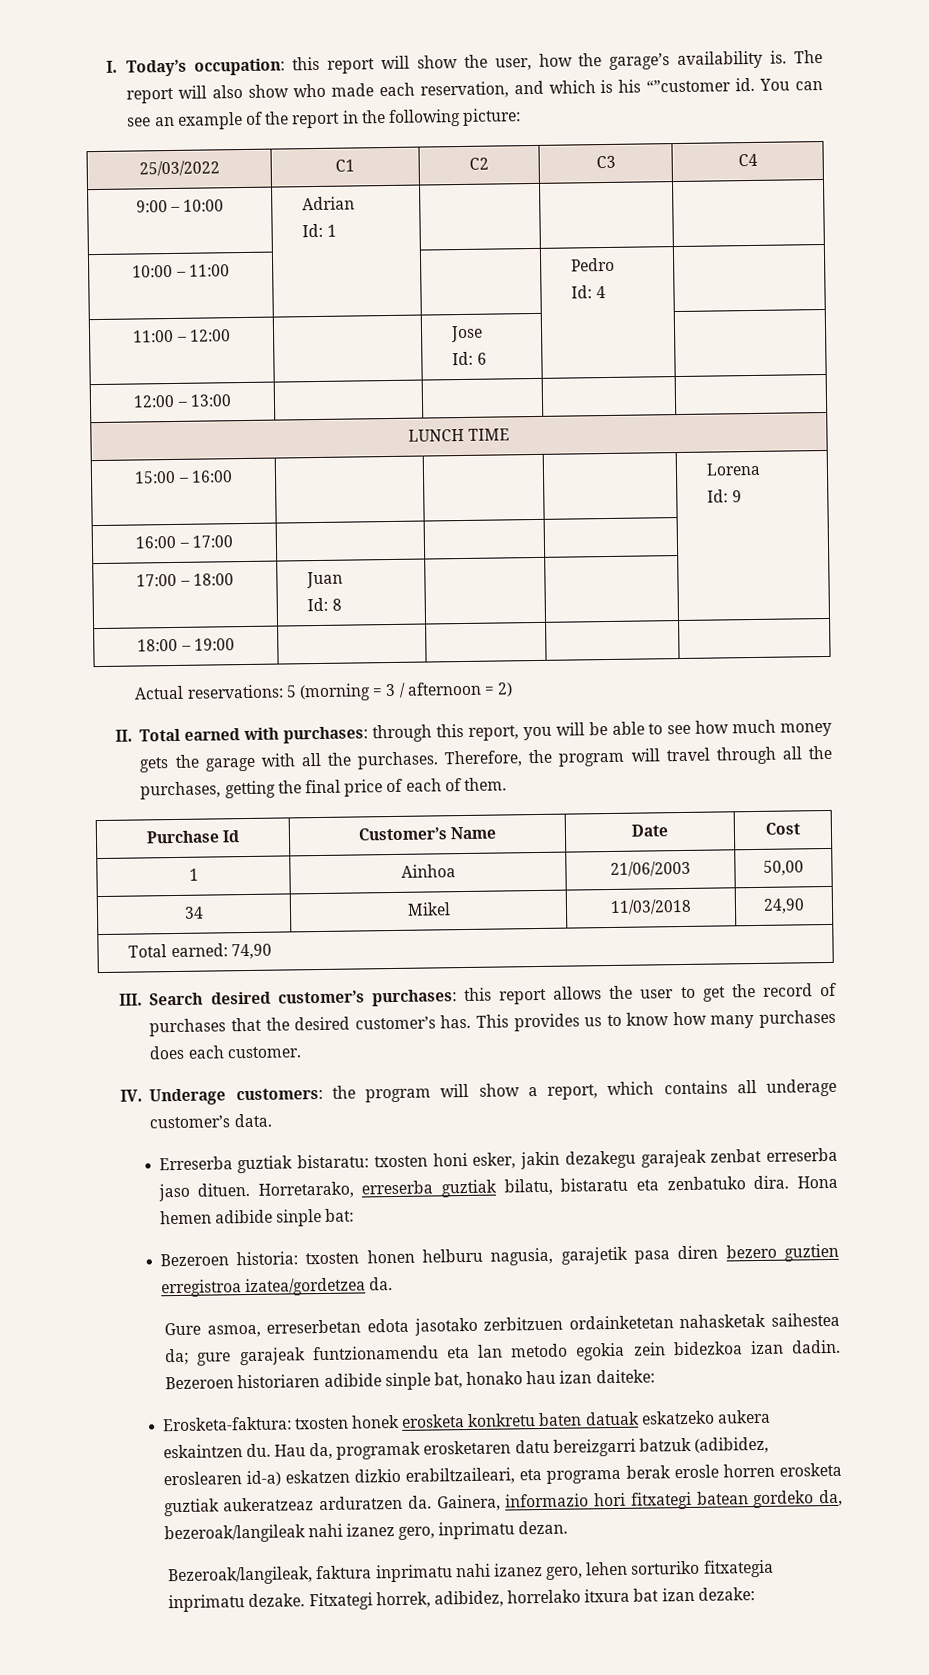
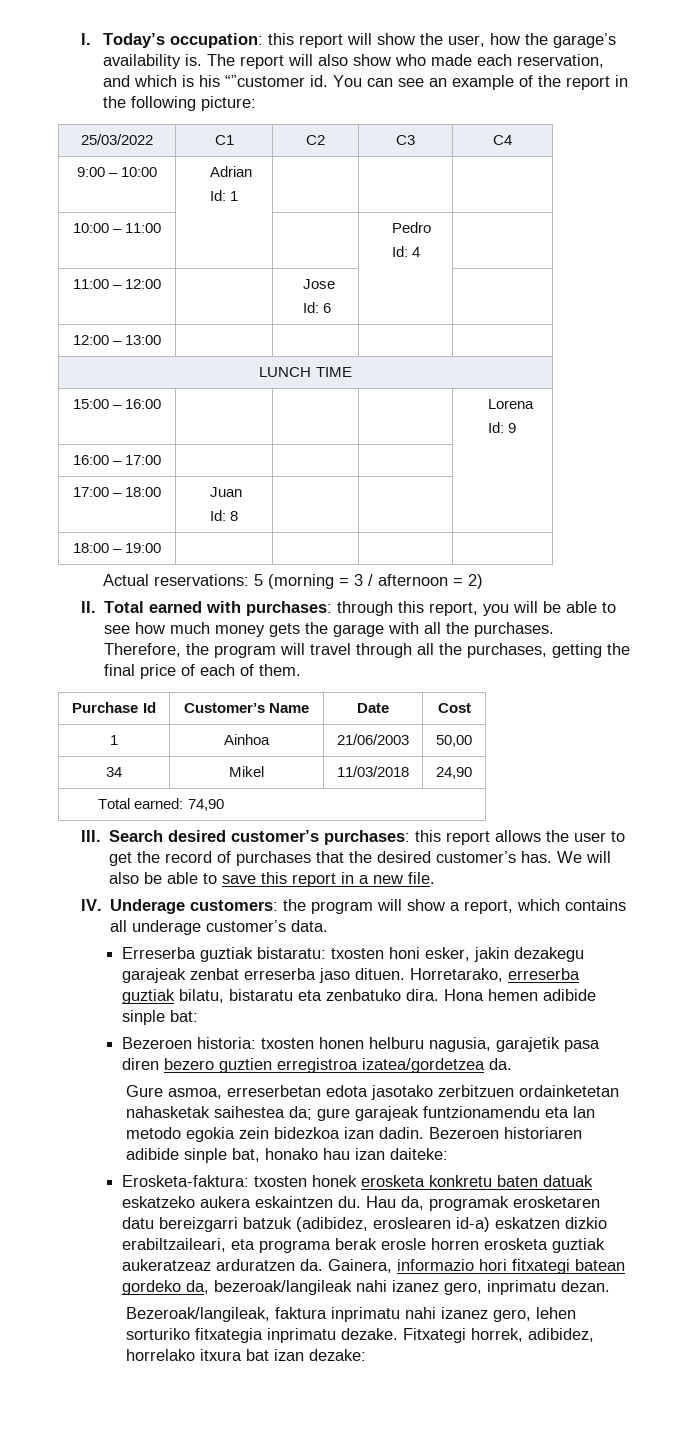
[475,1009,836,1032] [149,1045,302,1060] This provides us to know how many purchases does each customer. -> [556,851,611,863] [108,872,435,887] We will also be able to save this report in a new file.

